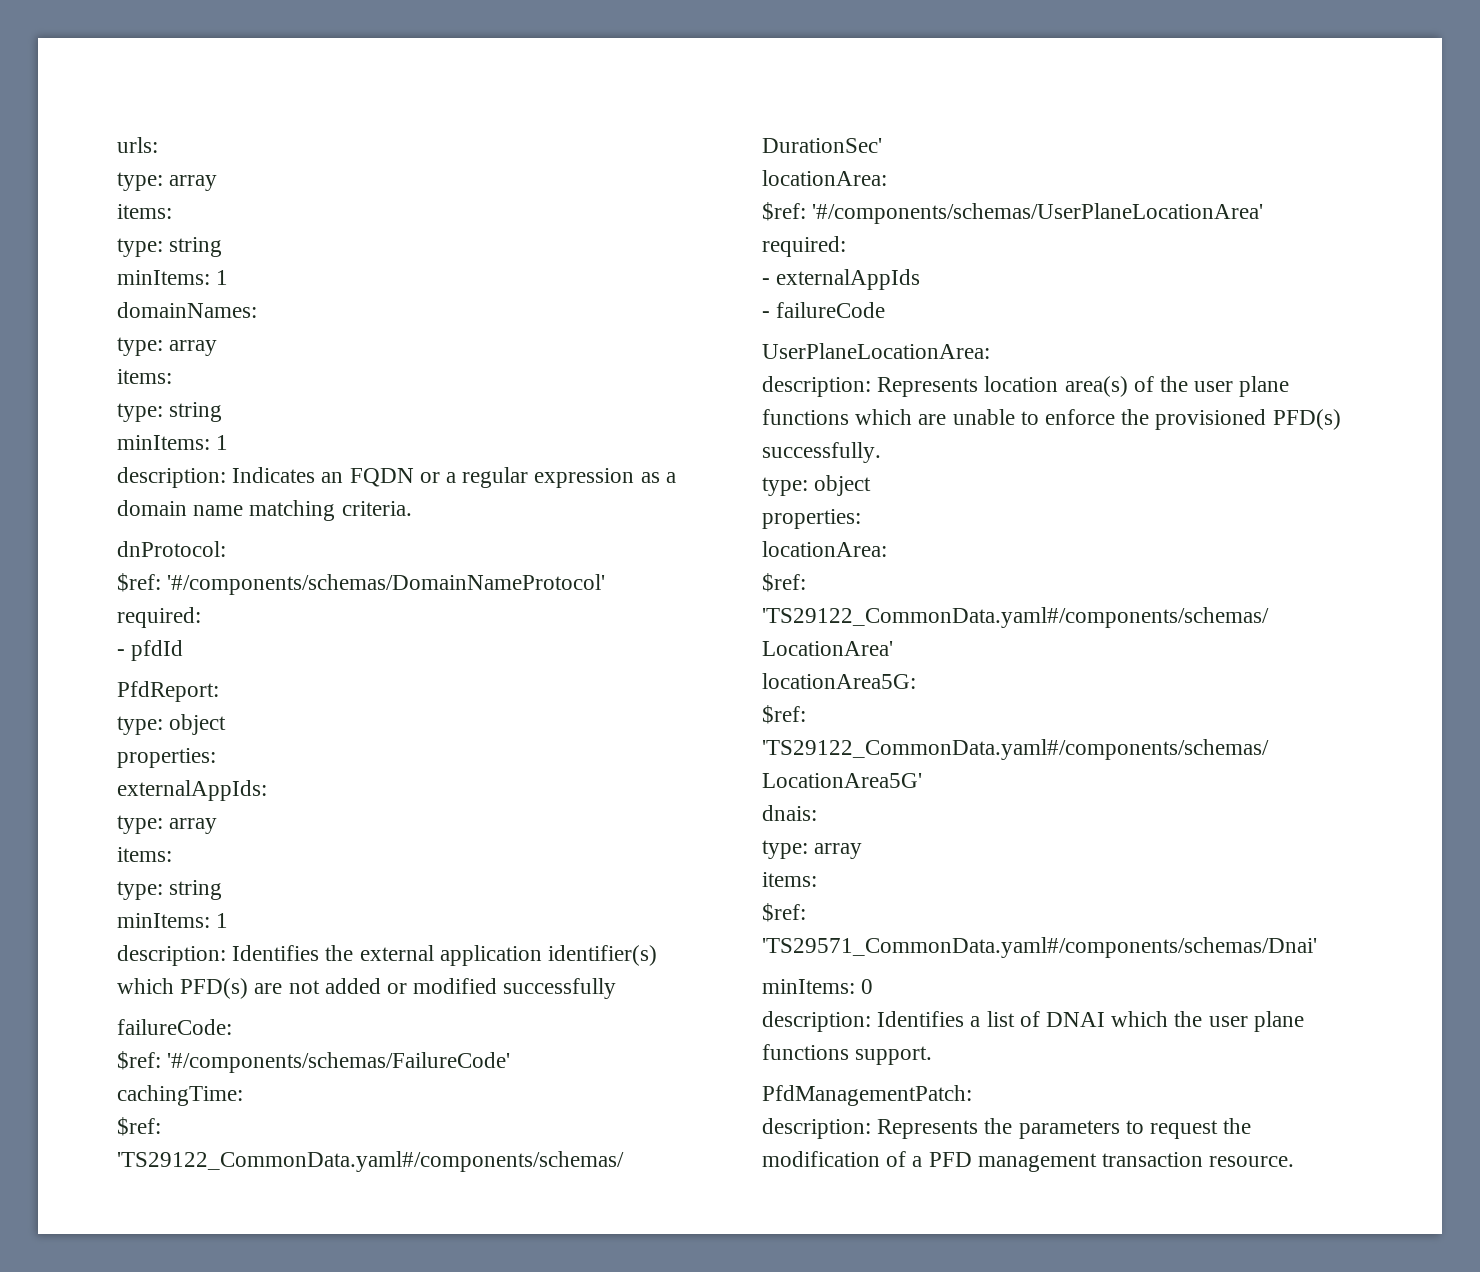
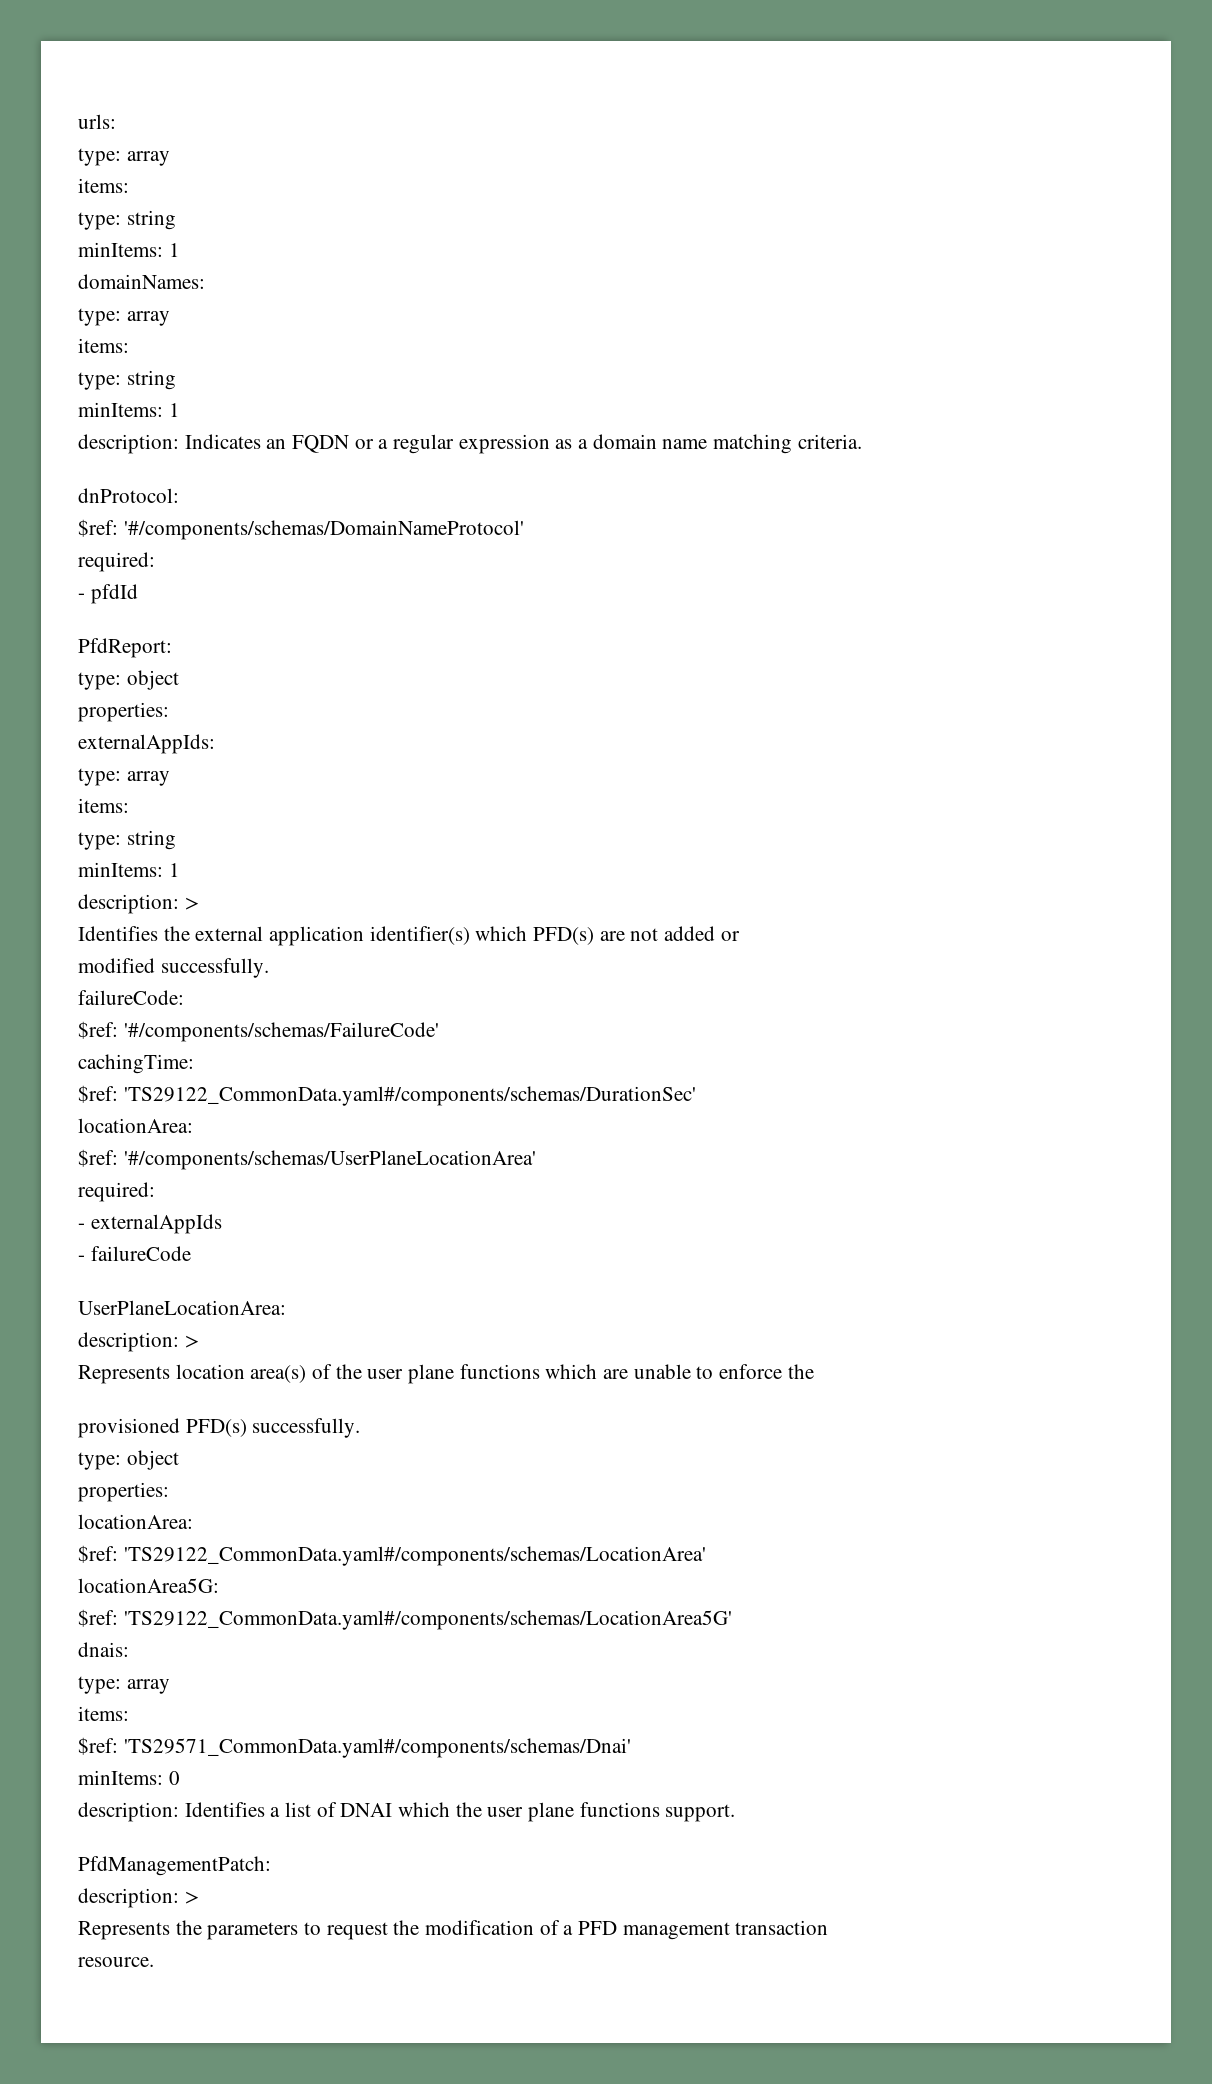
(226, 955) none -> [184,897,199,910] > //
[413,978,617,999] modified successfully -> [78,958,269,978] // modified successfully.
(871, 386) none -> [184,1335,199,1348] > //
(1150, 417) none -> (814, 1371) //
(871, 1128) none -> [184,1891,199,1904] > //
(1204, 1159) none -> (829, 1927) //

